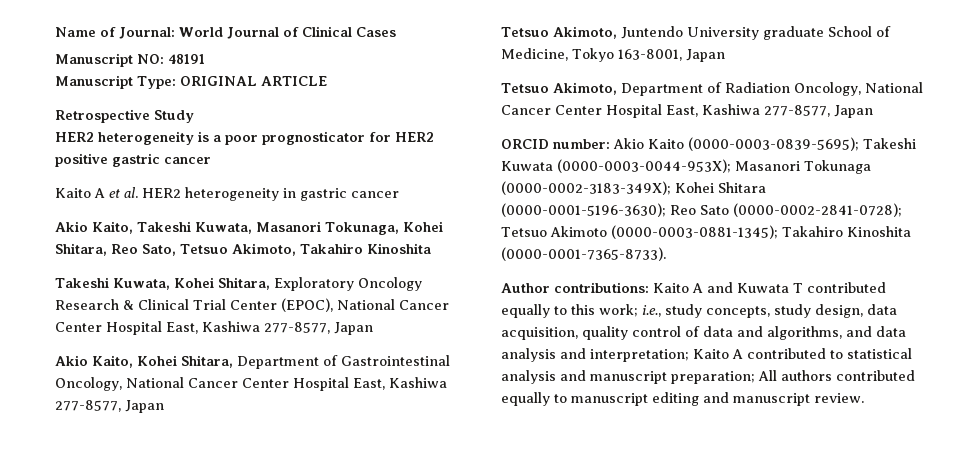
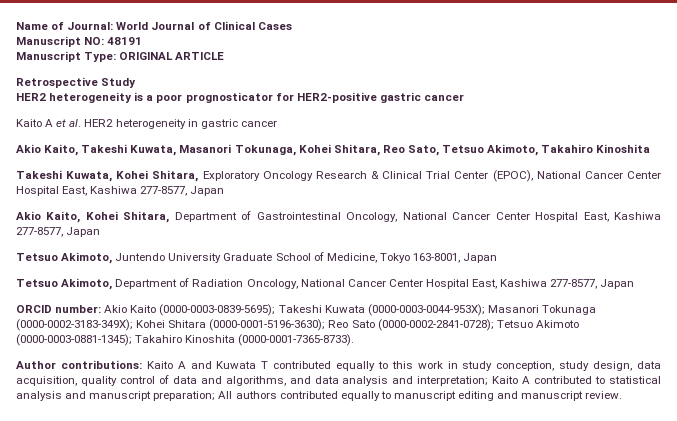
[395,132,434,142] [55,153,108,167] HER2 positive -> [296,92,377,103] HER2-positive
[762,26,824,40] graduate -> [223,253,273,261] Graduate
[599,304,770,318] work; i.e., study concepts, -> [417,361,555,371] work in study conception,

